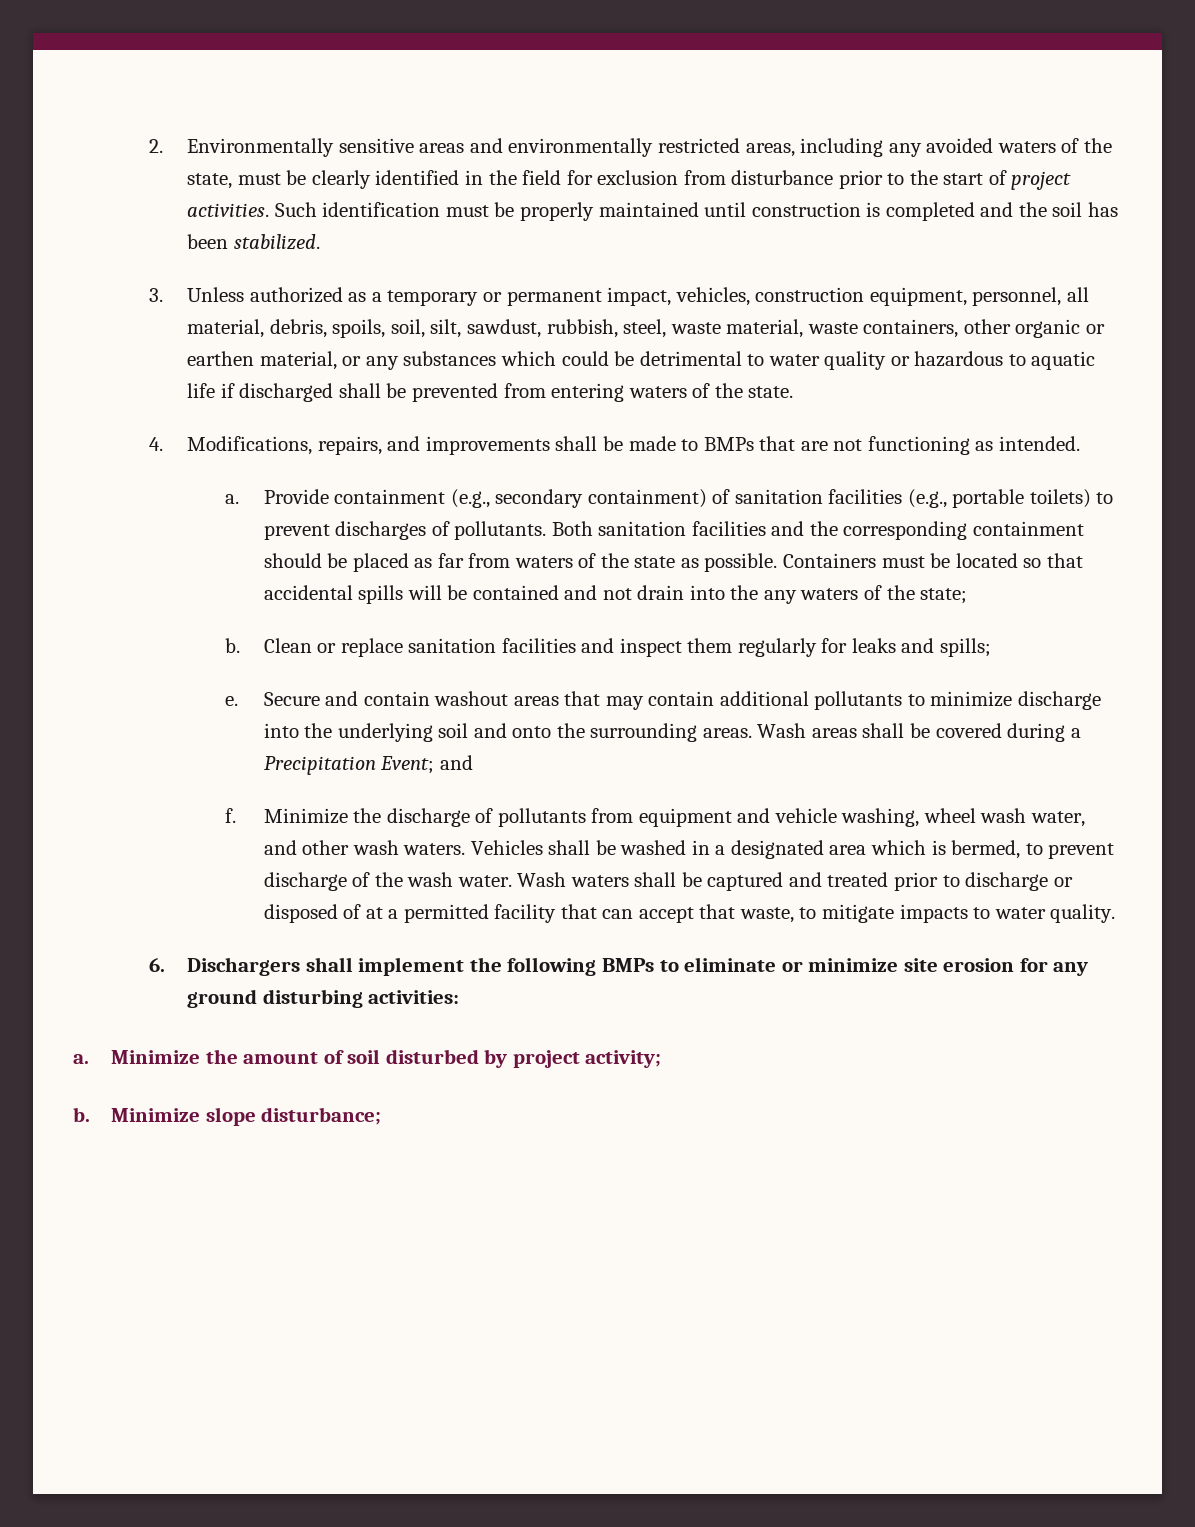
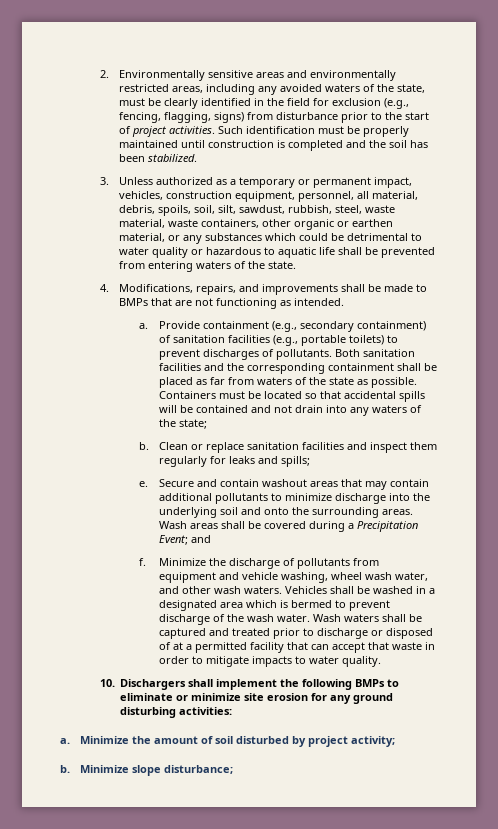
(679, 177) none -> [384,98,410,109] [119,112,245,123] (e.g., fencing, flagging, signs)
[220,383,334,402] if discharged -> (336, 251) none
[263,553,322,568] should -> [397,363,422,371] shall
[730,585,759,600] the -> (348, 409) none
[951,840,1021,859] bermed, -> [291,600,333,608] bermed
[739,907,794,923] waste, -> [392,642,436,650] [159,656,190,664] waste in order
[149,958,166,972] 6. -> [99,679,115,687] 10.

